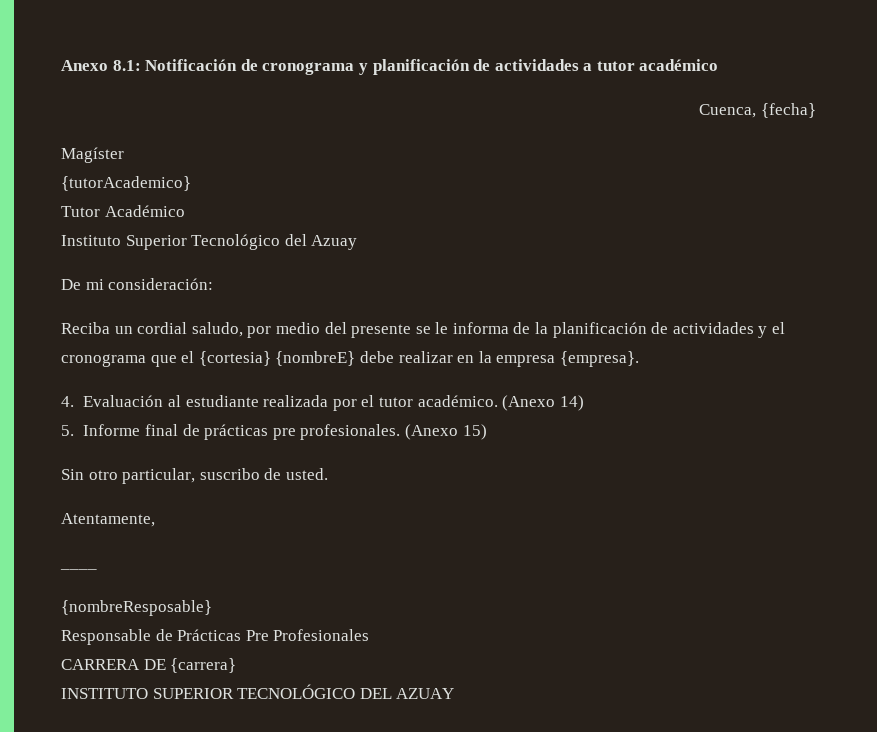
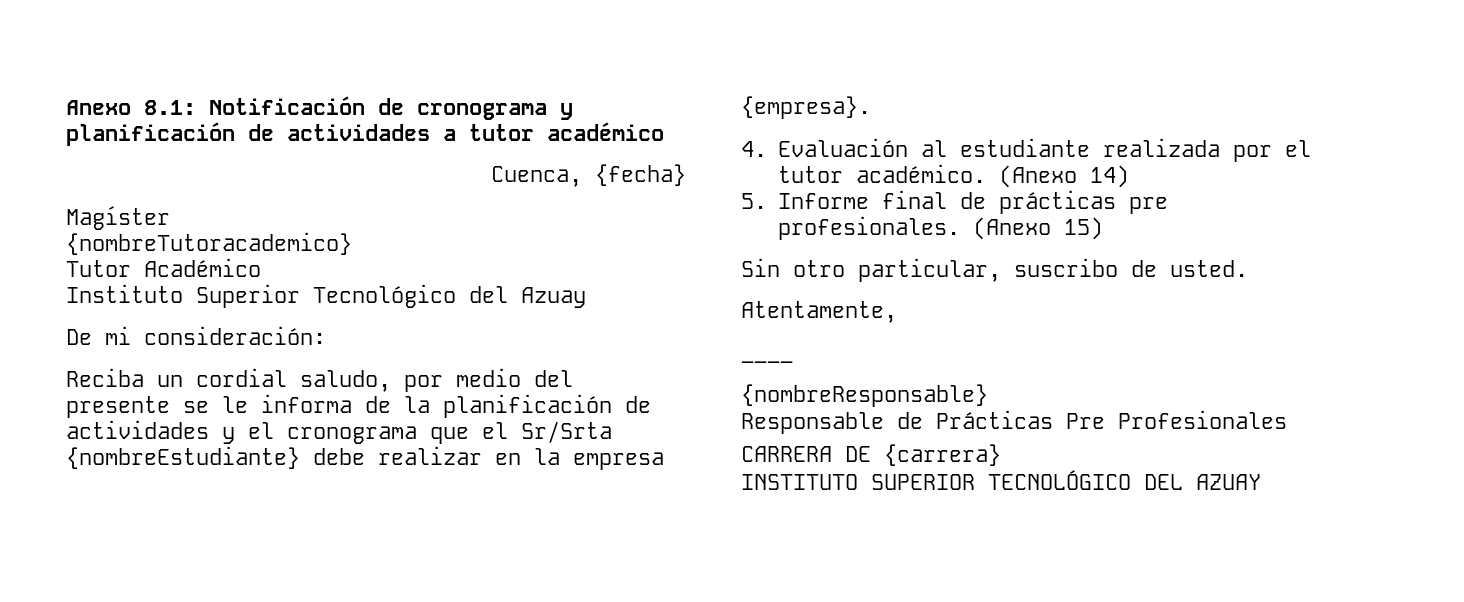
[61,176,191,191] {tutorAcademico} -> [66,232,352,255] {nombreTutoracademico}
[198,351,356,366] {cortesia} {nombreE} -> [521,421,612,443] [66,446,300,469] Sr/Srta {nombreEstudiante}
[61,600,212,616] {nombreResposable} -> [741,384,988,407] {nombreResponsable}

